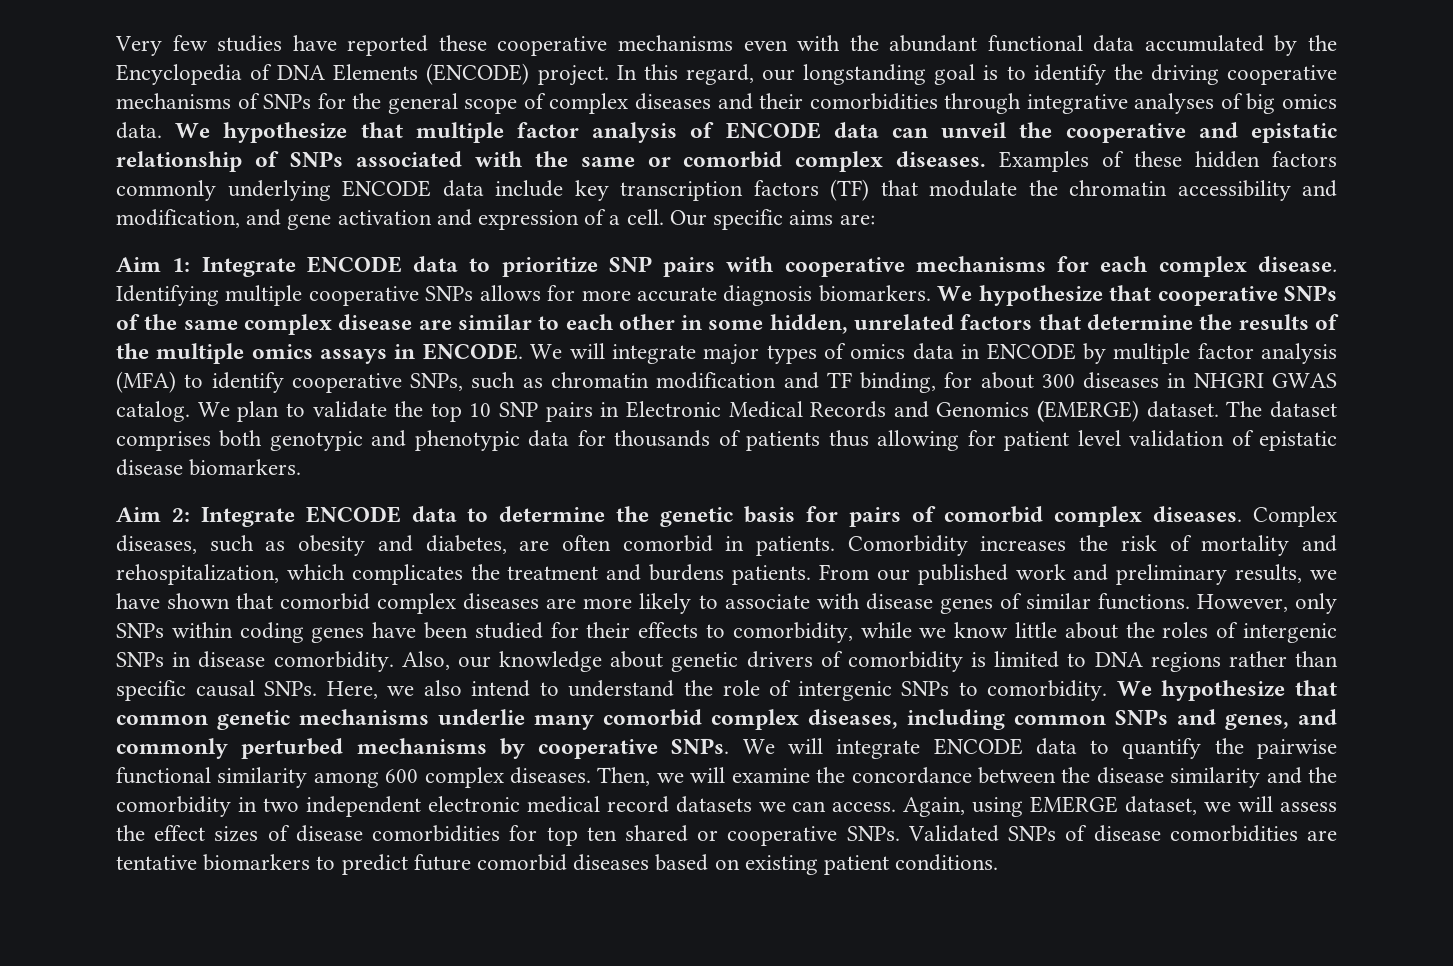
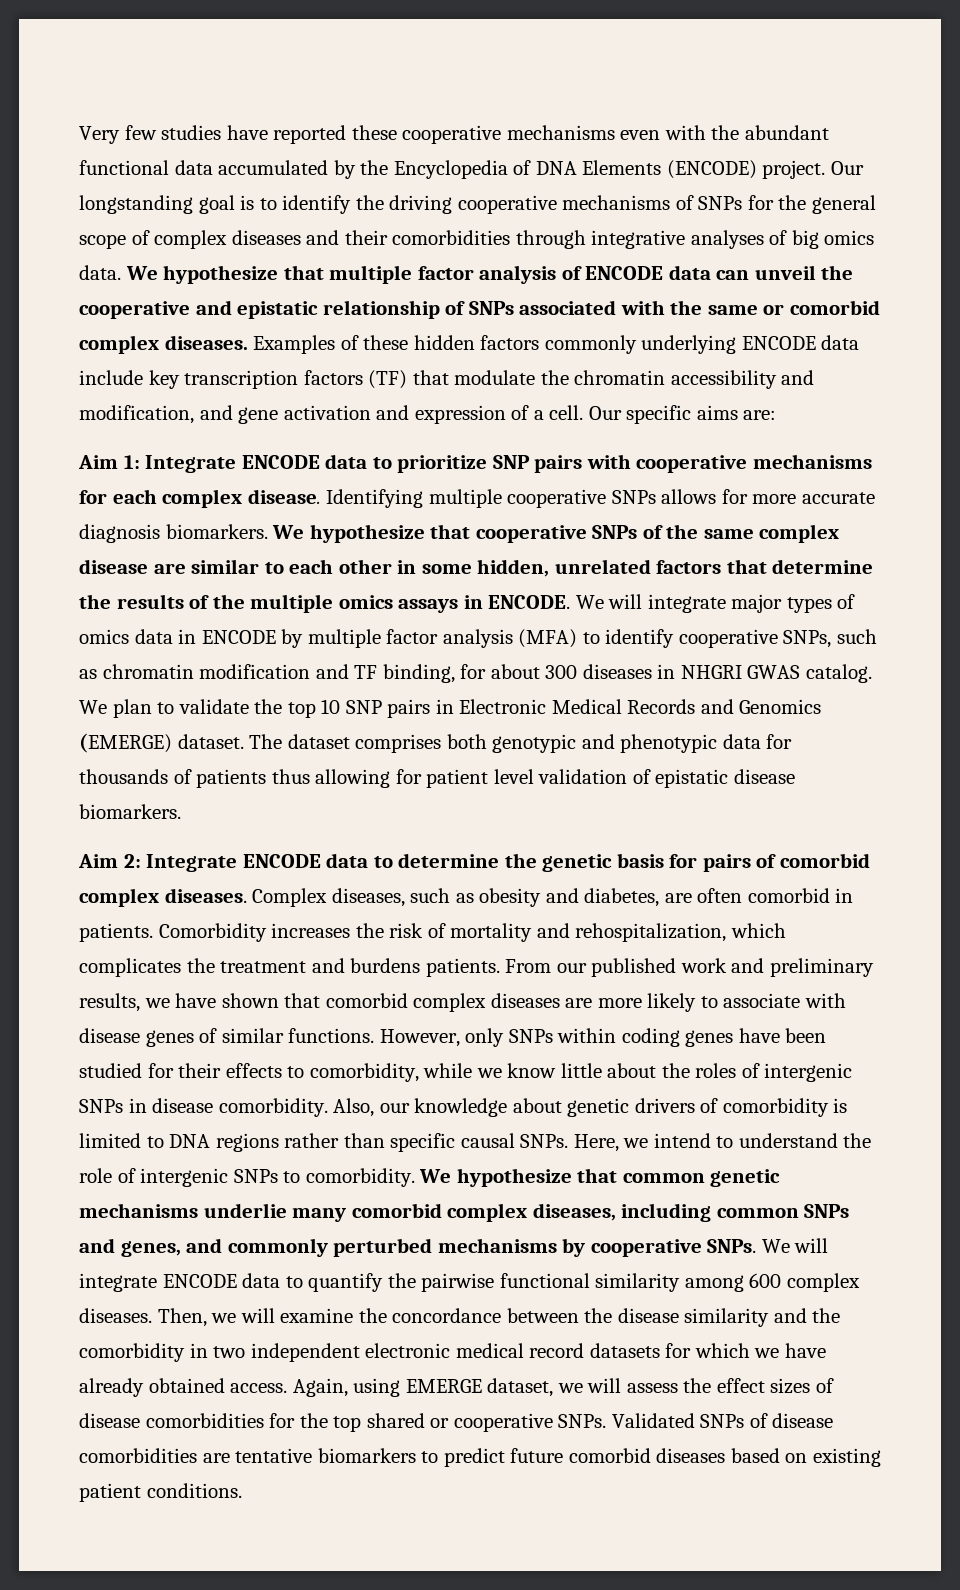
[616,64,796,85] In this regard, our -> [830,161,864,175] Our
[423,680,462,696] also -> (649, 1143) none
[758,801,827,812] we can -> [665,1343,826,1358] [79,1378,225,1397] for which we have already obtained
[546,827,617,846] top ten -> [299,1413,362,1432] the top

